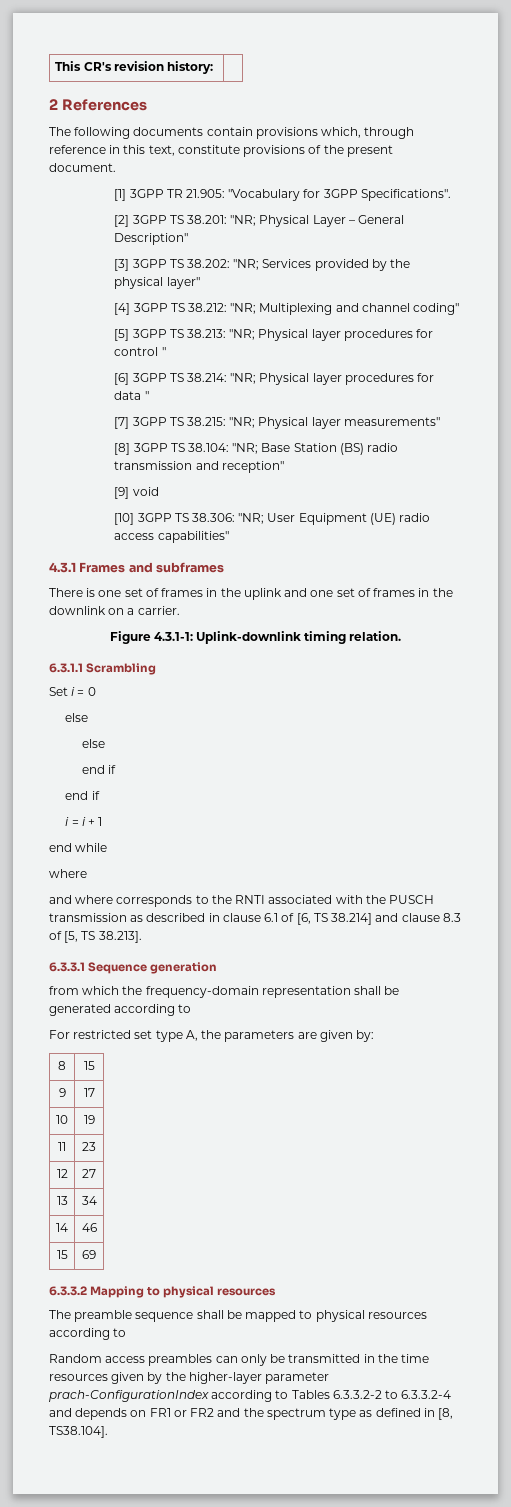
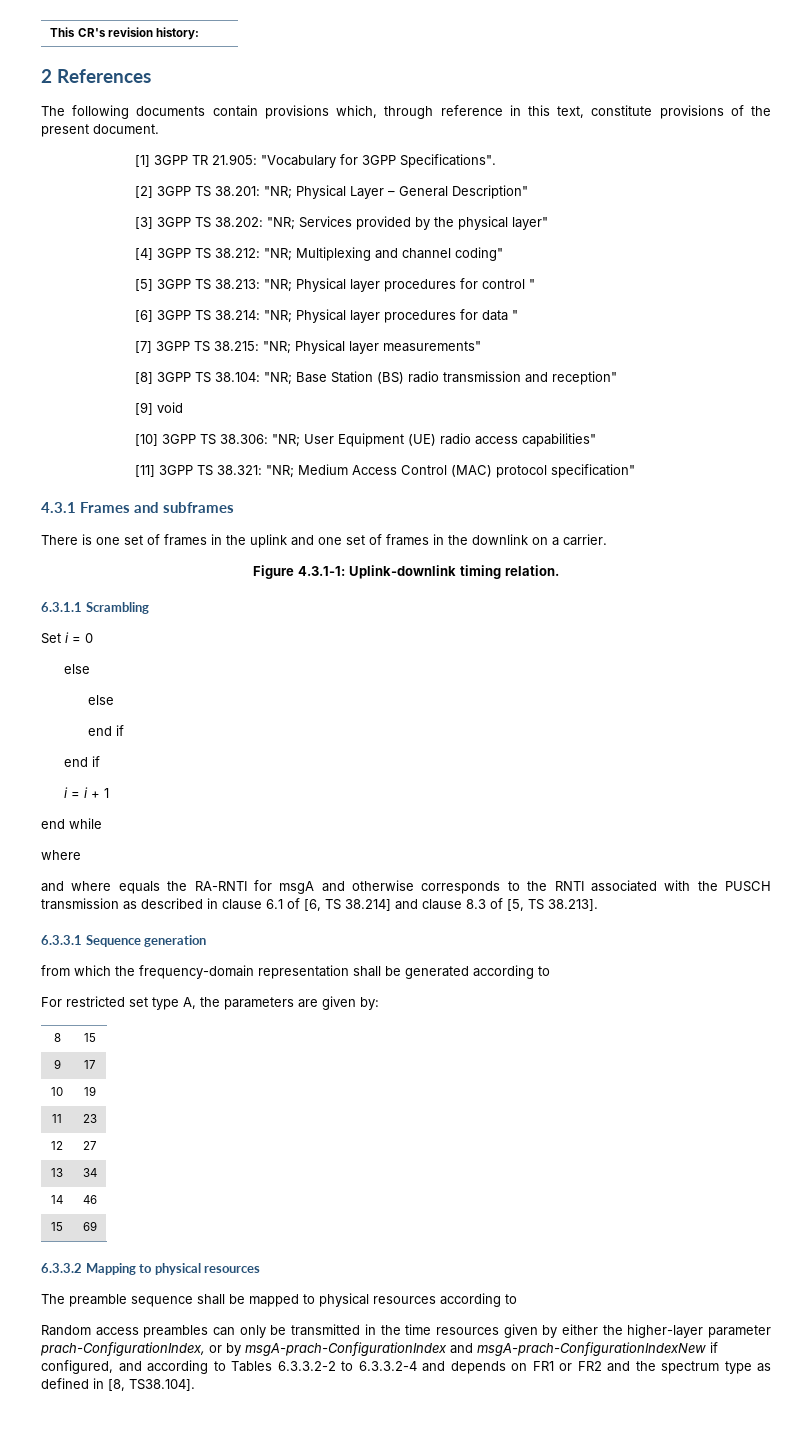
(229, 537) none -> [134,464,635,478] // [11] 3GPP TS 38.321: "NR; Medium Access Control (MAC) protocol specification"
(114, 899) none -> [118,880,414,894] equals the RA-RNTI for msgA and otherwise
(163, 1378) none -> [561,1324,598,1335] either
[49,1390,209,1402] prach-ConfigurationIndex -> [40,1342,718,1356] [41,1360,142,1374] prach-ConfigurationIndex, or by msgA-prach-ConfigurationIndex and msgA-prach-ConfigurationIndexNew if configured, and

